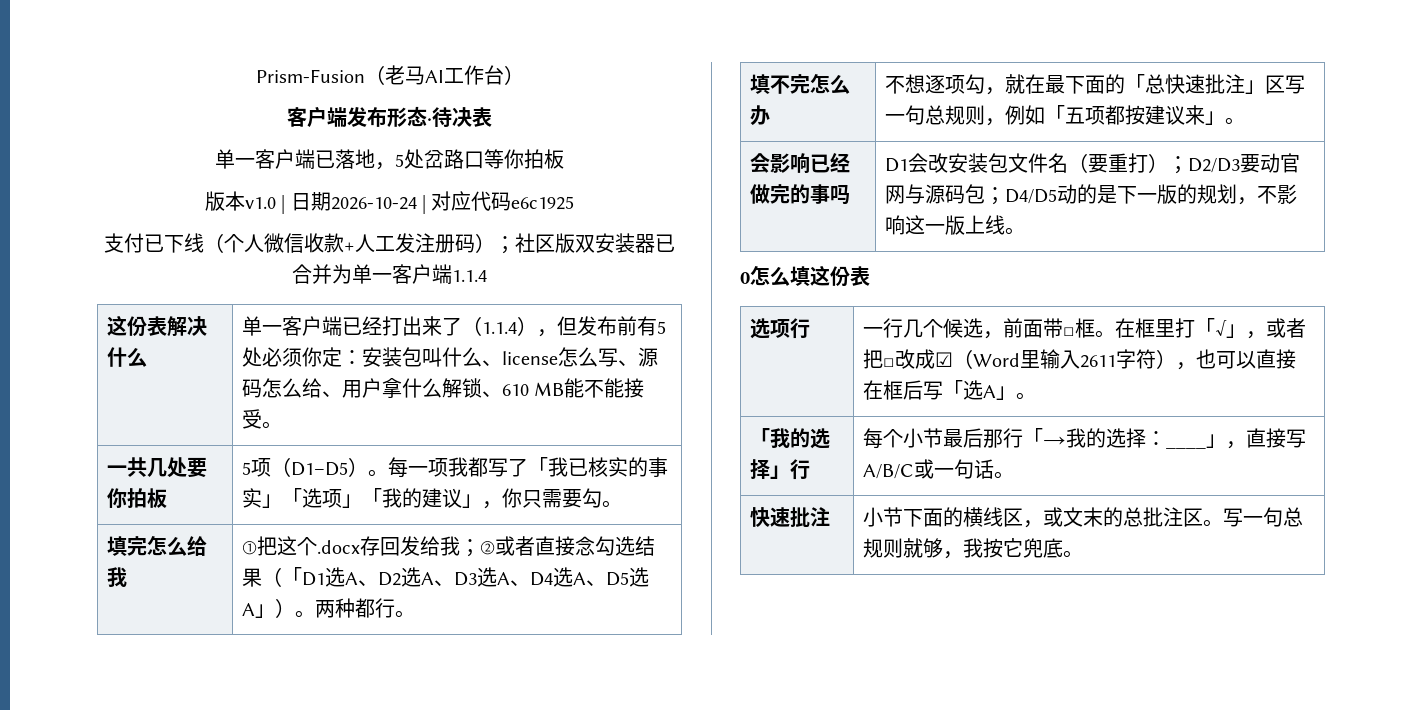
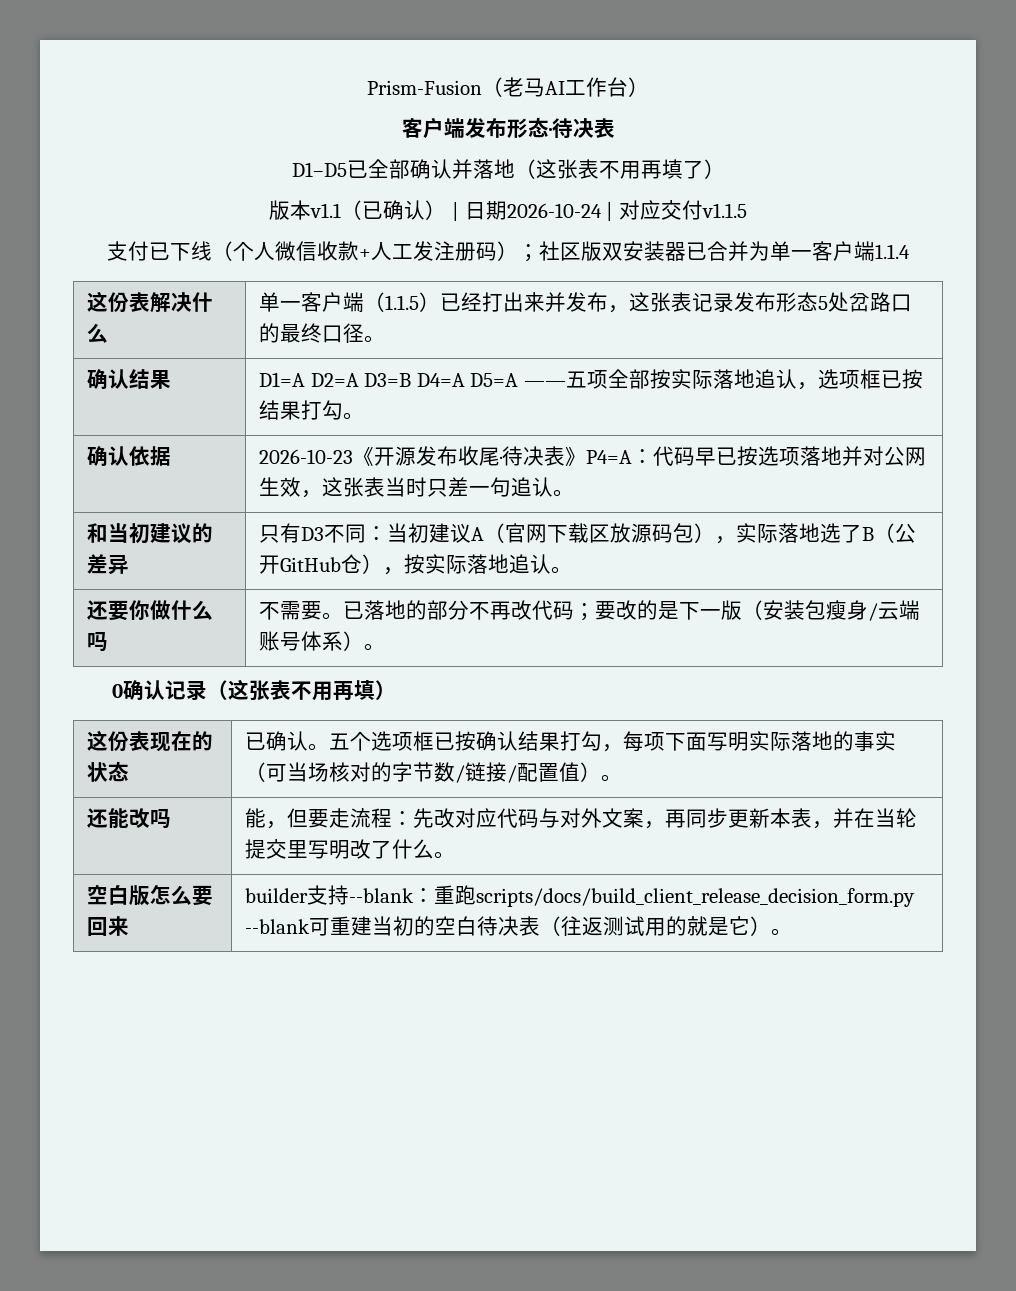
[215,149,564,170] [204,191,276,211] 单一客户端已落地，5处岔路口等你拍板 // 版本v1.0 -> [291,159,725,179] [269,200,447,220] D1–D5已全部确认并落地（这张表不用再填了） // 版本v1.1（已确认）
[471,191,575,211] 代码e6c1925 -> [660,200,747,220] 交付v1.1.5
(342, 326) none -> [364,292,441,312] （1.1.5）
[441,316,666,337] [241,347,658,367] [241,378,645,399] [241,409,282,429] [106,457,207,478] [106,488,167,509] [241,457,668,478] [241,488,622,509] [106,536,207,556] [106,567,127,587] [241,536,655,557] [241,567,649,587] [241,598,415,618] [749,74,850,94] [749,105,770,126] [884,74,1305,95] [884,105,1245,126] [749,153,850,174] [749,184,850,205] [884,153,1300,174] [884,184,1297,205] [884,215,1025,235] [740,265,870,287] [749,318,810,339] [862,318,1306,339] [862,349,1296,370] [862,380,1036,400] [749,428,830,449] [749,459,810,480] [862,428,1166,449] [1165,428,1306,449] [862,459,1014,479] [749,507,830,527] [862,507,1303,528] [862,538,1063,559] 了（1.1.4），但发布前有5处必须你定：安装包叫什么、license怎么写、源码怎么给、用户拿什么解锁、610 MB能不能接受。 // 一共几处要你拍板 | 5项（D1–D5）。每一项我都写了「我已核实的事实」「选项」「我的建议」，你只需要勾。 // 填完怎么给我 | ①把这个.docx存回发给我；②或者直接念勾选结果（「D1选A、D2选A、D3选A、D4选A、D5选A」）。两种都行。 // 填不完怎么办 | 不想逐项勾，就在最下面的「总快速批注」区写一句总规则，例如「五项都按建议来」。 // 会影响已经做完的事吗 | D1会改安装包文件名（要重打）；D2/D3要动官网与源码包；D4/D5动的是下一版的规划，不影响这一版上线。 // 0怎么填这份表 // 选项行 | 一行几个候选，前面带□框。在框里打「√」，或者把□改成☑（Word里输入2611字符），也可以直接在框后写「选A」。 // 「我的选择」行 | 每个小节最后那行「→我的选择：____」，直接写A/B/C或一句话。 // 快速批注 | 小节下面的横线区，或文末的总批注区。写一句总规则就够，我按它兜底 -> [545,292,913,313] [259,323,386,343] [87,369,172,389] [259,369,923,390] [259,400,365,420] [87,446,172,466] [259,446,927,466] [259,477,575,498] [87,523,214,544] [87,554,130,575] [259,523,917,544] [259,554,573,575] [87,600,214,621] [87,631,109,652] [259,600,921,621] [259,631,386,651] [111,679,396,701] [87,730,214,752] [87,761,130,782] [245,731,897,752] [245,762,623,783] [87,808,172,829] [245,808,918,829] [245,839,456,859] [87,885,214,906] [87,916,130,936] [245,885,916,907] [245,916,772,936] 并发布，这张表记录发布形态5处岔路口的最终口径。 // 确认结果 | D1=A D2=A D3=B D4=A D5=A ——五项全部按实际落地追认，选项框已按结果打勾。 // 确认依据 | 2026-10-23《开源发布收尾·待决表》P4=A：代码早已按选项落地并对公网生效，这张表当时只差一句追认。 // 和当初建议的差异 | 只有D3不同：当初建议A（官网下载区放源码包），实际落地选了B（公开GitHub仓），按实际落地追认。 // 还要你做什么吗 | 不需要。已落地的部分不再改代码；要改的是下一版（安装包瘦身/云端账号体系）。 // 0确认记录（这张表不用再填） // 这份表现在的状态 | 已确认。五个选项框已按确认结果打勾，每项下面写明实际落地的事实（可当场核对的字节数/链接/配置值）。 // 还能改吗 | 能，但要走流程：先改对应代码与对外文案，再同步更新本表，并在当轮提交里写明改了什么。 // 空白版怎么要回来 | builder支持--blank：重跑scripts/docs/build_client_release_decision_form.py --blank可重建当初的空白待决表（往返测试用的就是它）

